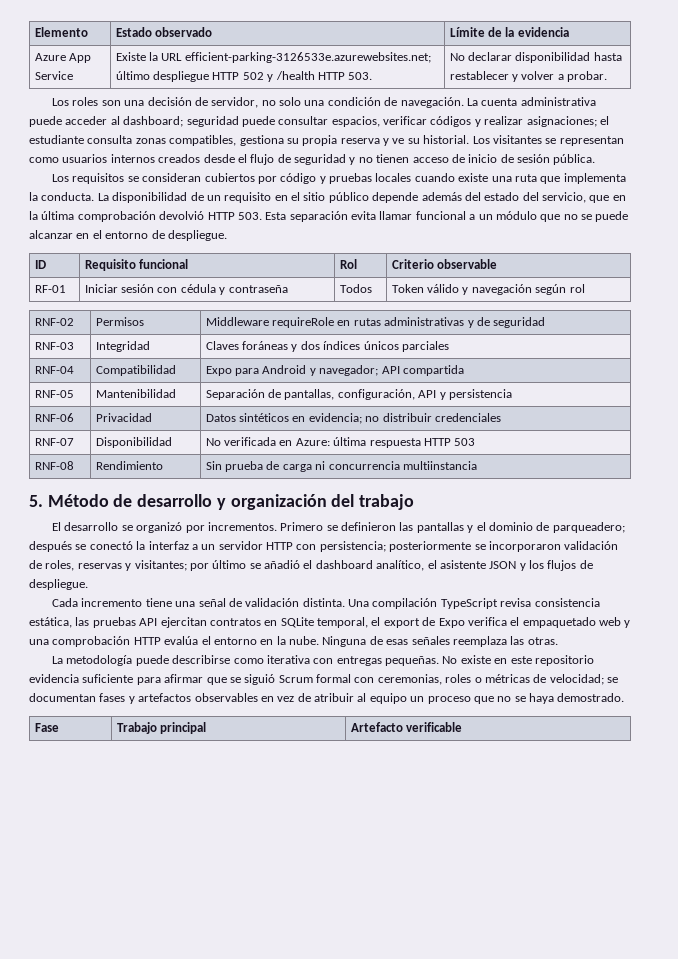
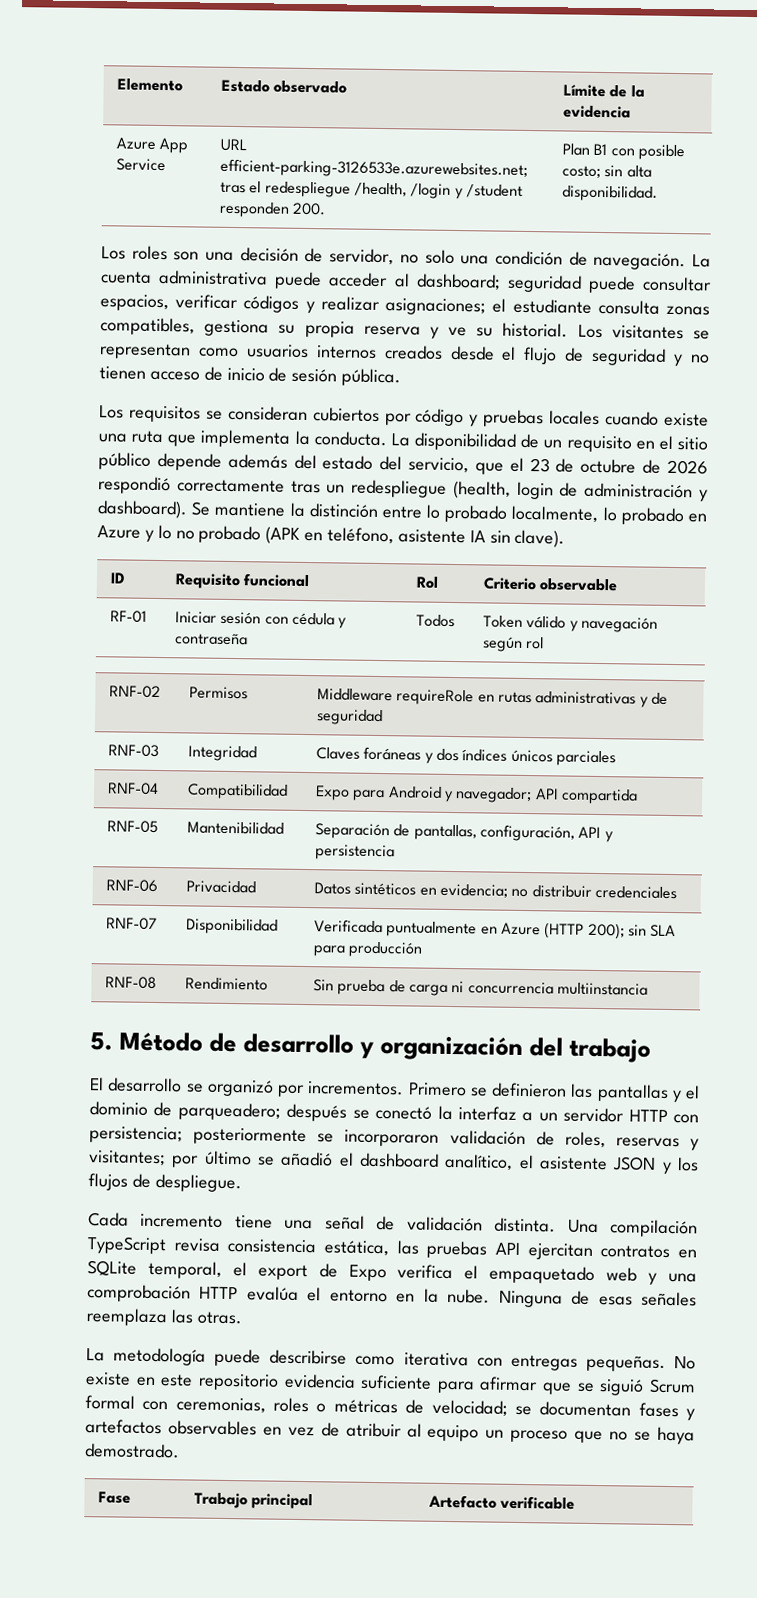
[115,52,431,63] [115,71,373,82] [449,52,622,63] [449,71,608,82] Existe la URL efficient-parking-3126533e.azurewebsites.net; último despliegue HTTP 502 y /health HTTP 503. | No declarar disponibilidad hasta restablecer y volver a probar. -> [220,138,248,152] [220,158,529,179] [220,181,524,200] [219,201,327,218] [562,143,686,161] [562,165,652,178] [562,185,659,202] URL efficient-parking-3126533e.azurewebsites.net; tras el redespliegue /health, /login y /student responden 200. | Plan B1 con posible costo; sin alta disponibilidad.
[612,195,626,201] [29,211,629,222] [29,230,227,241] en la última comprobación devolvió HTTP 503. Esta separación evita llamar funcional a un módulo que no se puede alcanzar en el entorno de despliegue. -> [509,457,708,475] [98,476,708,502] [97,500,707,526] [97,524,566,548] el 23 de octubre de 2026 respondió correctamente tras un redespliegue (health, login de administración y dashboard). Se mantiene la distinción entre lo probado localmente, lo probado en Azure y lo no probado (APK en teléfono, asistente IA sin clave).
[205,437,476,448] No verificada en Azure: última respuesta HTTP 503 -> [314,919,677,940] [313,941,424,958] Verificada puntualmente en Azure (HTTP 200); sin SLA para producción

